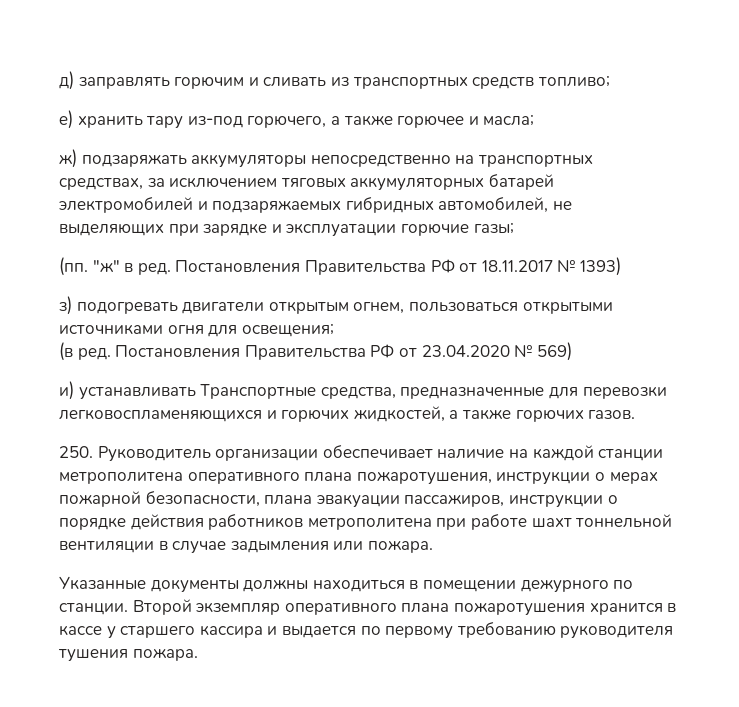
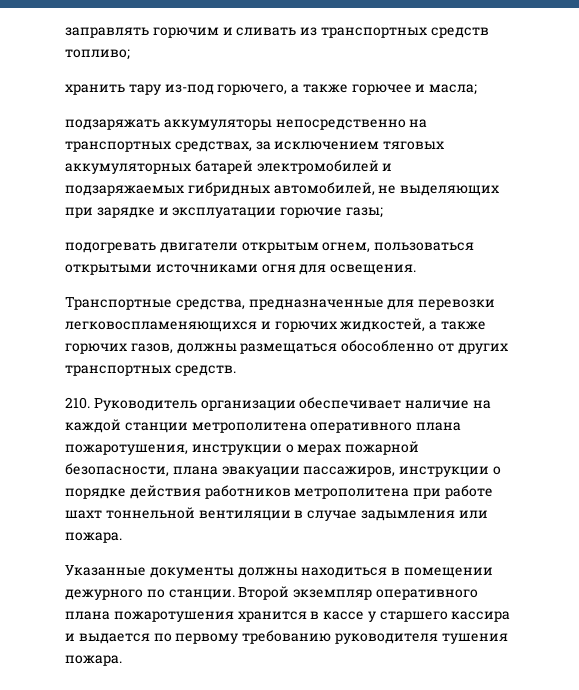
[59,71,74,90] д) -> (65, 32) none
[59,110,73,129] е) -> (130, 54) none
[59,149,77,168] ж) -> (478, 89) none
[59,257,621,276] [59,296,72,315] (пп. "ж" в ред. Постановления Правительства РФ от 18.11.2017 № 1393) // з) -> (383, 212) none
[241,324,334,337] [59,342,572,361] [59,381,196,400] освещения; // (в ред. Постановления Правительства РФ от 23.04.2020 № 569) // и) устанавливать -> [330,264,417,275] освещения. //
[588,410,636,419] [59,446,93,458] газов. // 250. -> [130,340,508,354] [65,365,236,376] [65,397,90,409] газов, должны размещаться обособленно от других транспортных средств. // 210.

